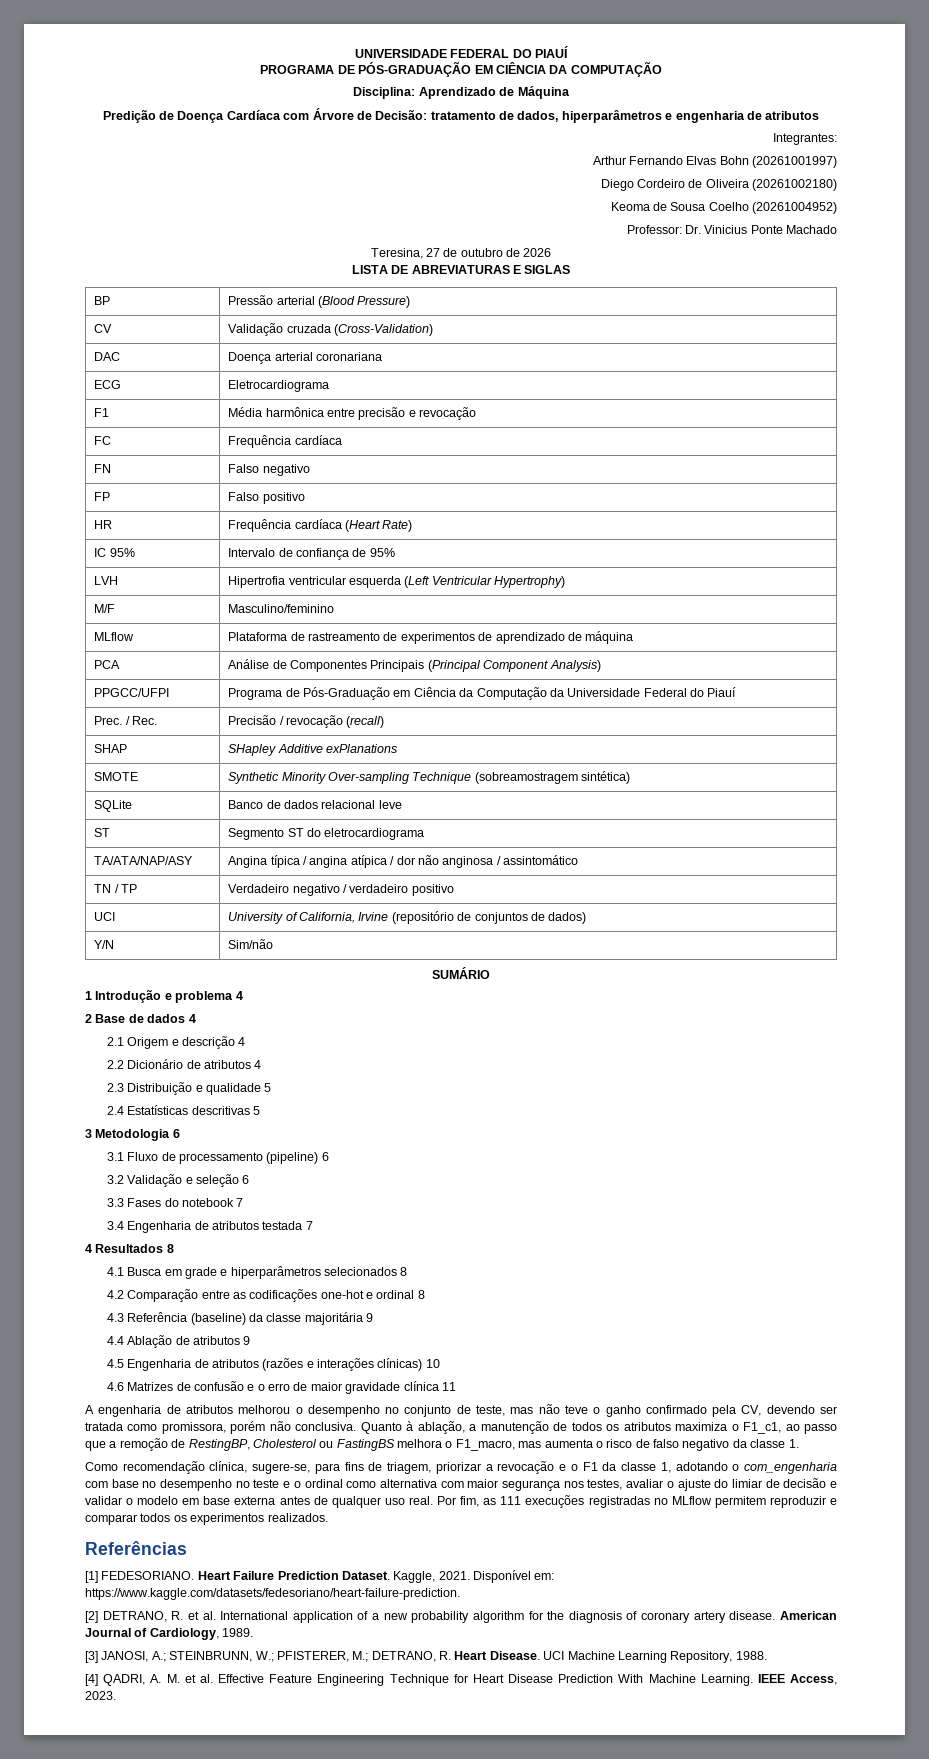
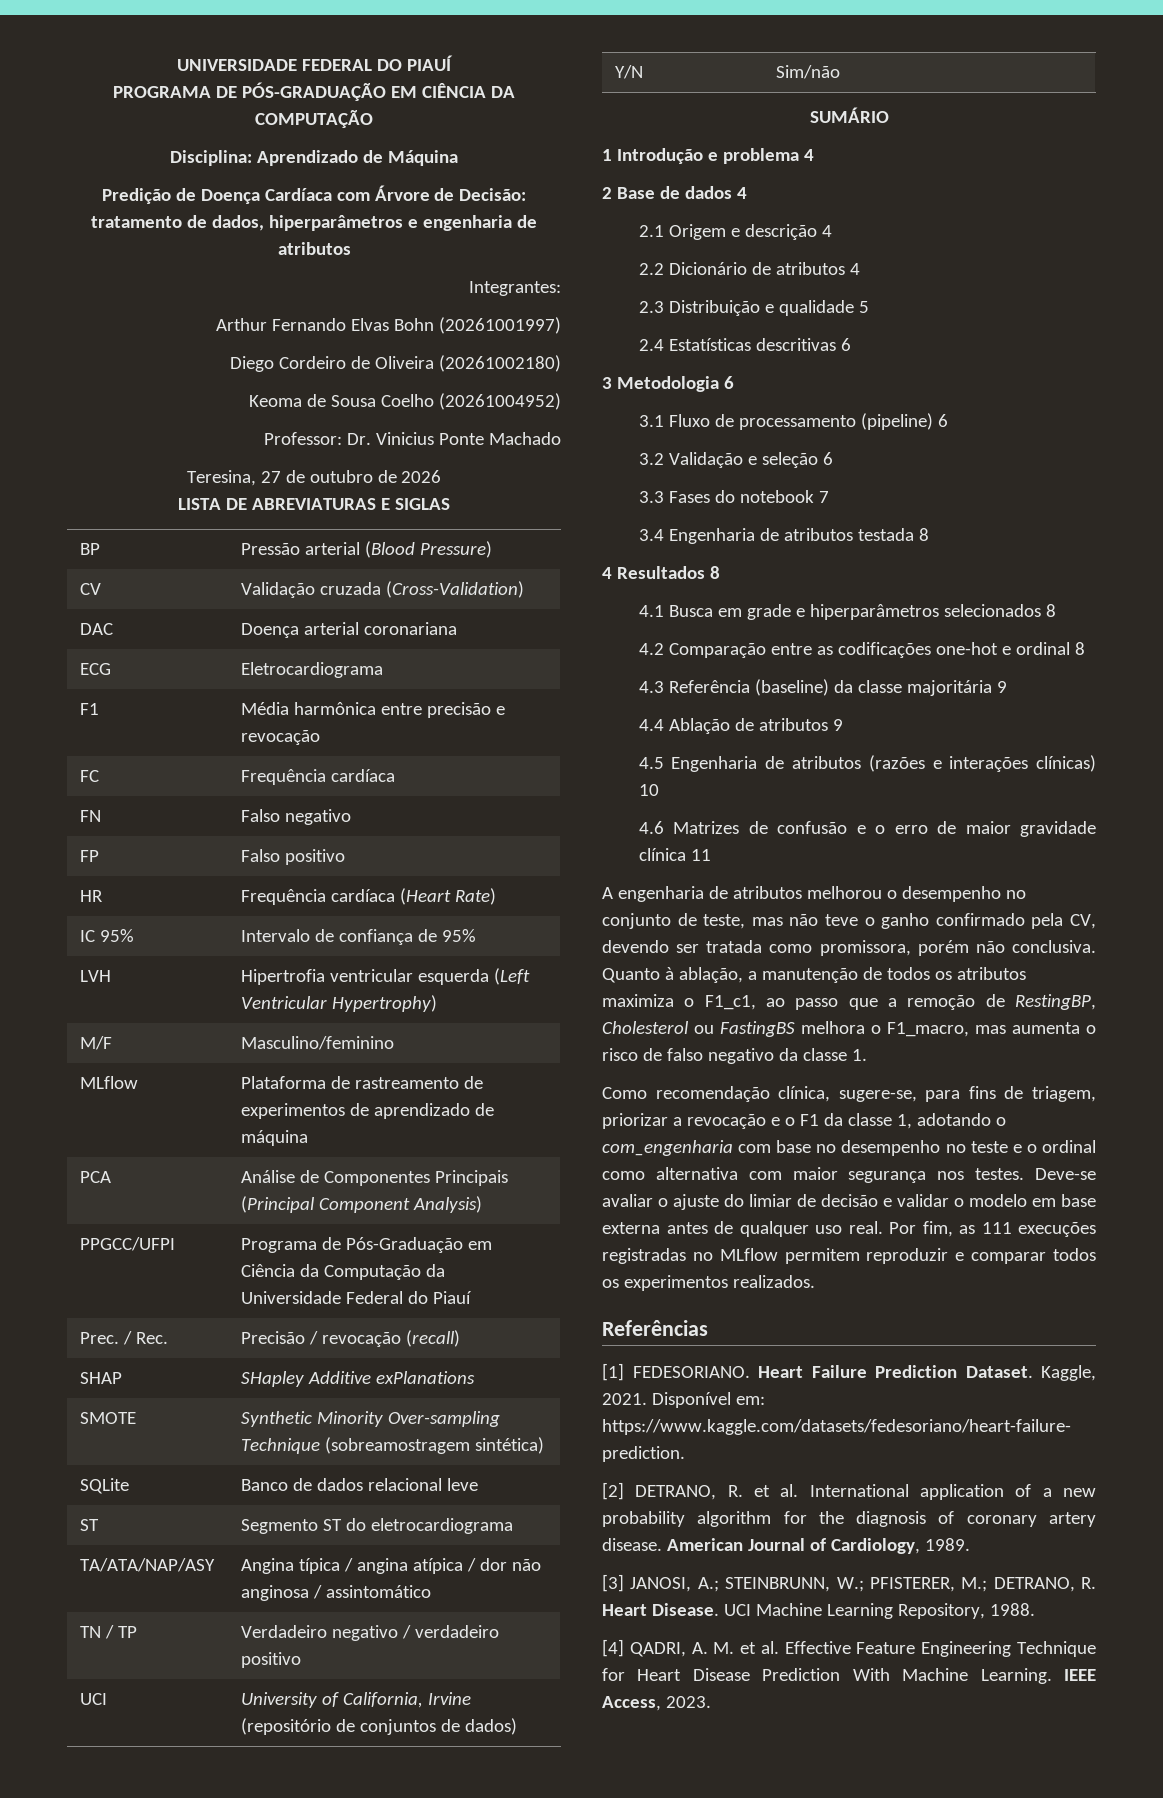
[252,1106,260,1115] 5 -> [840,338,851,351] 6
[305,1221,313,1230] 7 -> [918,528,929,541] 8
[587,1479,623,1490] testes, -> [975,1168,1096,1180] testes. Deve-se

